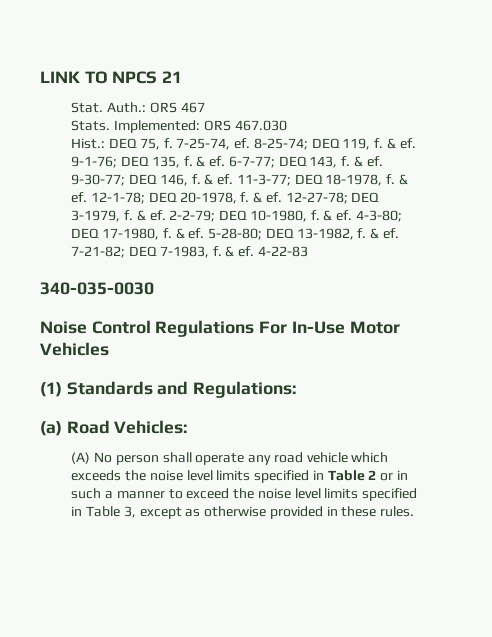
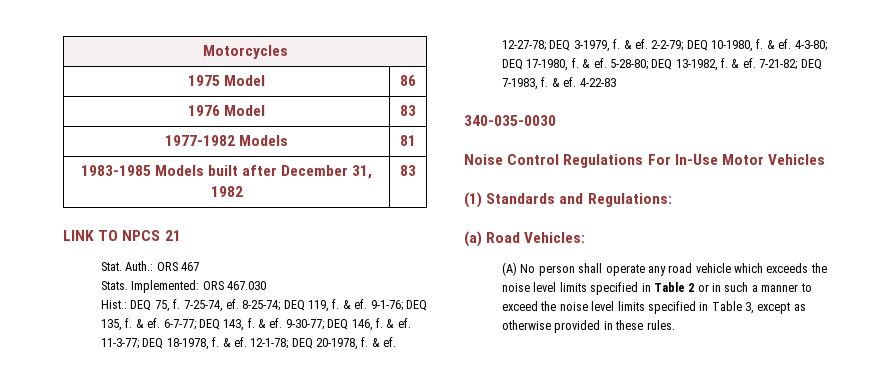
(40, 77) none -> [202,45,288,59] [187,75,266,86] [400,75,416,86] [187,105,266,116] [400,105,416,116] [164,135,289,146] [400,135,416,146] [80,165,373,179] [210,186,243,197] [400,165,416,176] Motorcycles // 1975 Model | 86 // 1976 Model | 83 // 1977-1982 Models | 81 // 1983-1985 Models built after December 31, 1982 | 83 //

